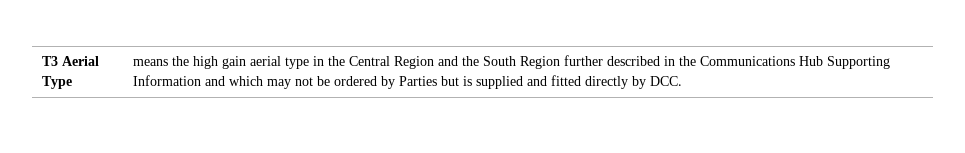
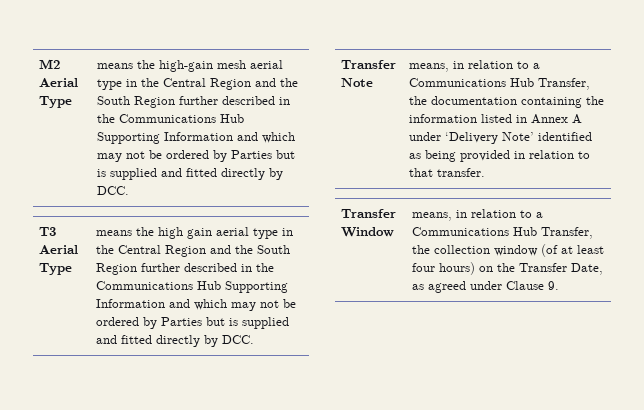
(42, 61) none -> [38,59,60,69] [38,78,78,87] [38,96,72,108] [96,60,283,72] [96,78,298,90] [96,96,290,108] [96,114,244,123] [96,132,295,144] [96,150,295,162] [96,168,283,180] [96,186,129,195] M2 Aerial Type | means the high-gain mesh aerial type in the Central Region and the South Region further described in the Communications Hub Supporting Information and which may not be ordered by Parties but is supplied and fitted directly by DCC. //
(683, 81) none -> [340,60,396,69] [340,78,373,87] [408,60,540,72] [408,78,590,90] [408,96,604,108] [408,114,582,124] [408,132,592,144] [408,150,590,162] [408,168,485,177] [340,209,396,218] [340,227,394,237] [411,209,543,221] [411,227,593,239] [411,244,604,257] [411,262,603,275] [411,281,559,293] // Transfer Note | means, in relation to a Communications Hub Transfer, the documentation containing the information listed in Annex A under ‘Delivery Note’ identified as being provided in relation to that transfer. // Transfer Window | means, in relation to a Communications Hub Transfer, the collection window (of at least four hours) on the Transfer Date, as agreed under Clause 9.

